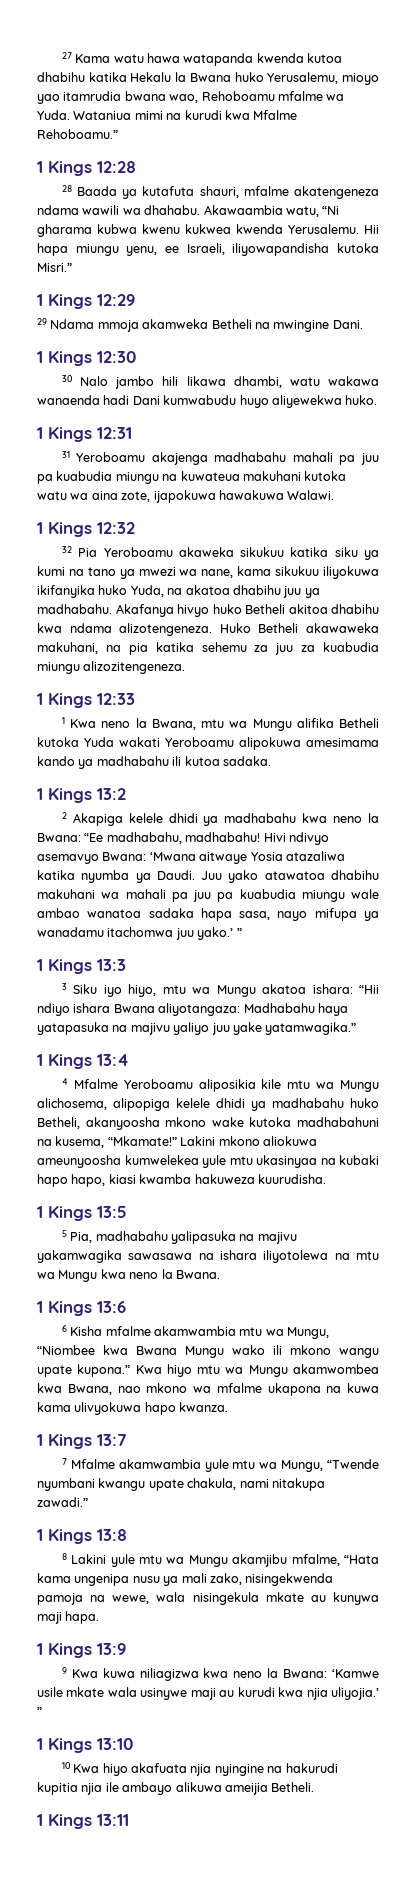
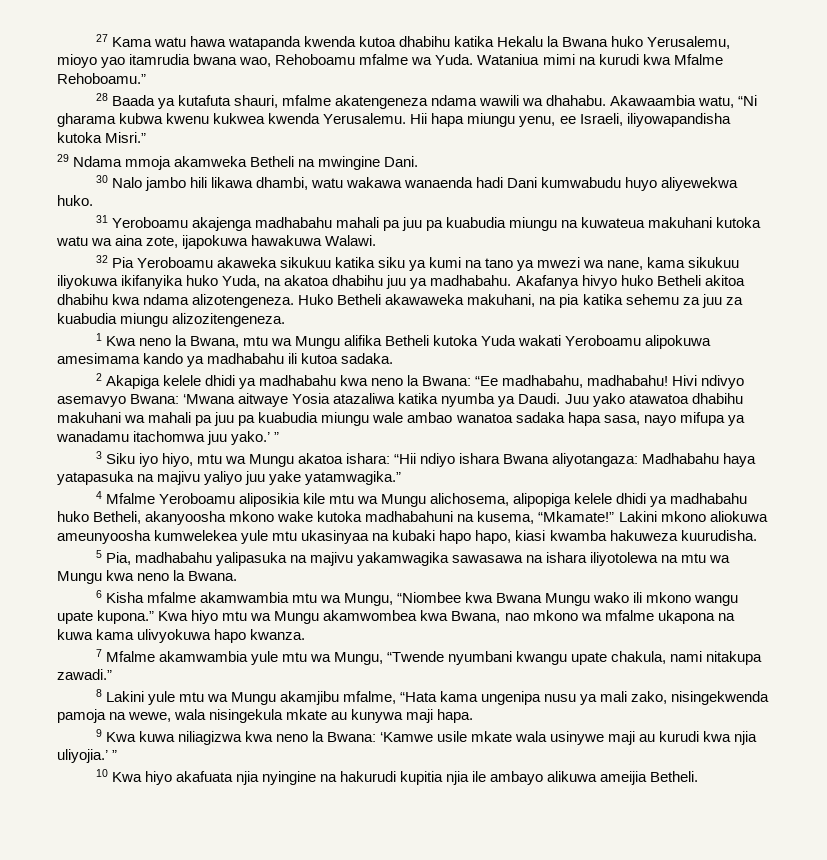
[37,161,136,176] // 1 Kings 12:28 -> (146, 78) none
[37,294,135,309] // 1 Kings 12:29 -> (147, 137) none
[37,351,136,366] // 1 Kings 12:30 -> (419, 161) none
[37,427,132,442] // 1 Kings 12:31 -> (93, 200) none
[37,522,135,537] // 1 Kings 12:32 -> (377, 240) none
[37,693,135,708] // 1 Kings 12:33 -> (286, 320) none
[37,788,126,803] // 1 Kings 13:2 -> (394, 358) none
[37,959,126,974] // 1 Kings 13:3 -> (280, 437) none
[37,1054,129,1069] // 1 Kings 13:4 -> (402, 478) none
[37,1206,127,1221] // 1 Kings 13:5 -> (757, 535) none
[37,1301,126,1316] // 1 Kings 13:6 -> (238, 576) none
[37,1434,127,1449] // 1 Kings 13:7 -> (306, 634) none
[37,1529,127,1544] // 1 Kings 13:8 -> (112, 674) none
[37,1643,126,1658] // 1 Kings 13:9 -> (474, 716) none
[37,1738,133,1753] // 1 Kings 13:10 -> (118, 755) none
[37,1814,129,1829] // 1 Kings 13:11 -> (699, 776) none

